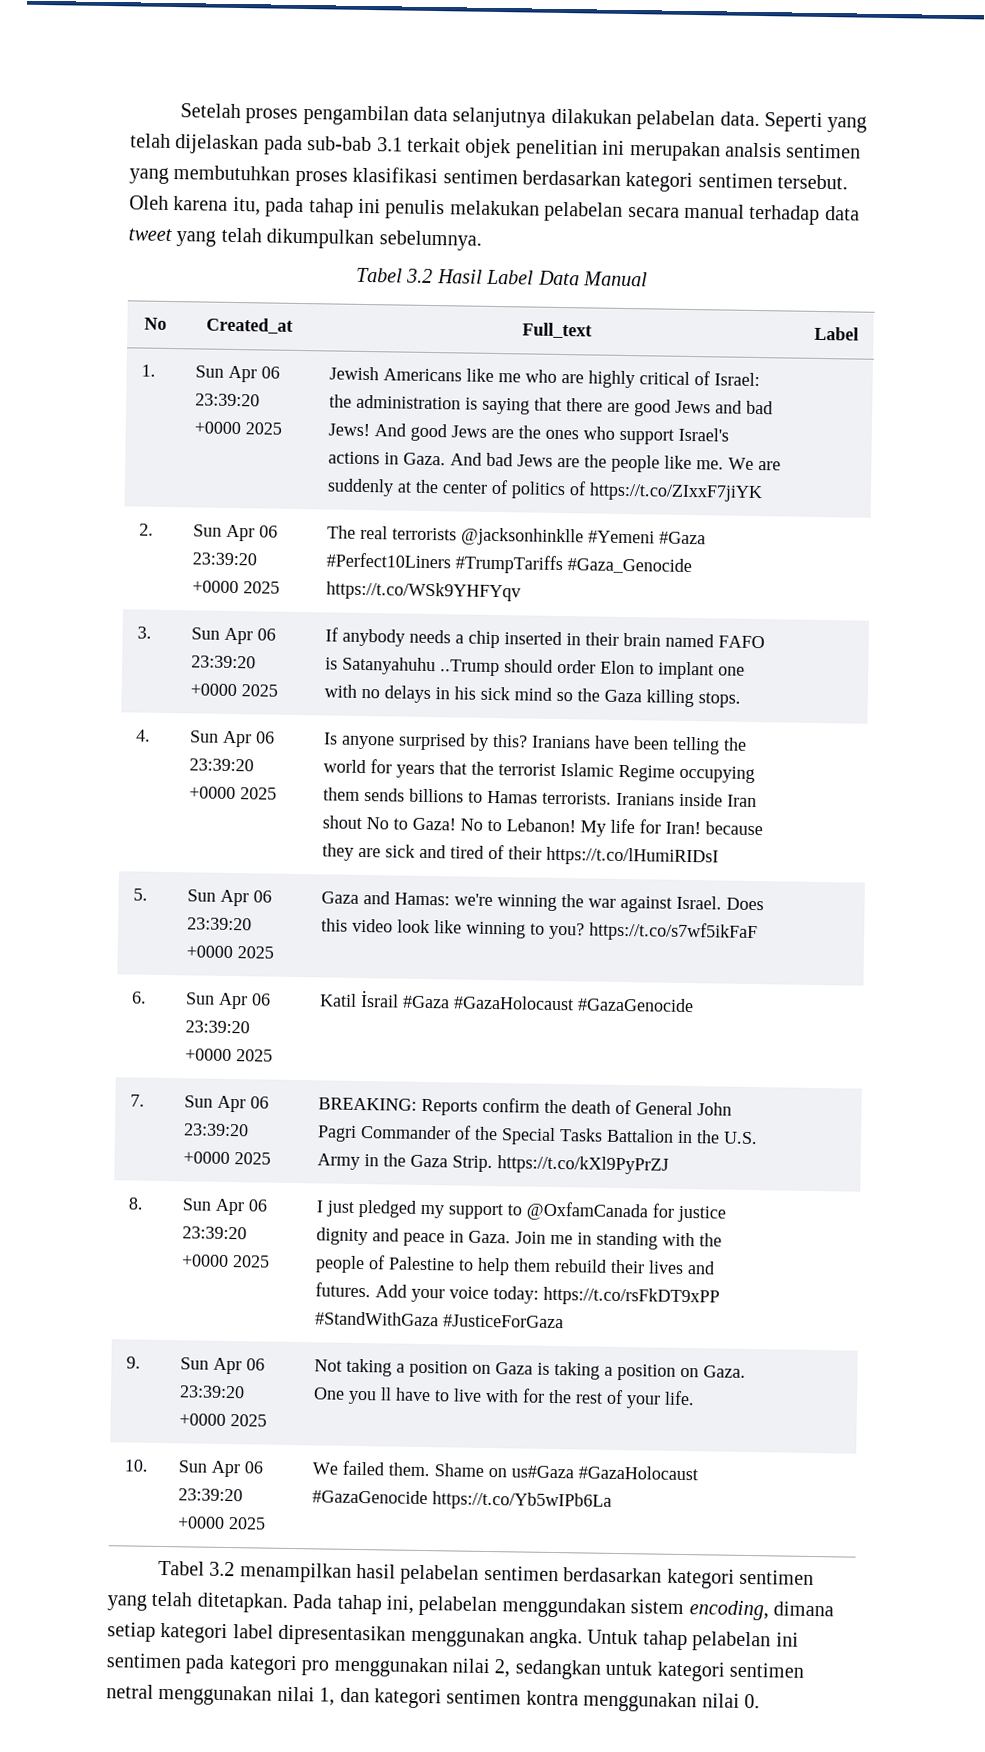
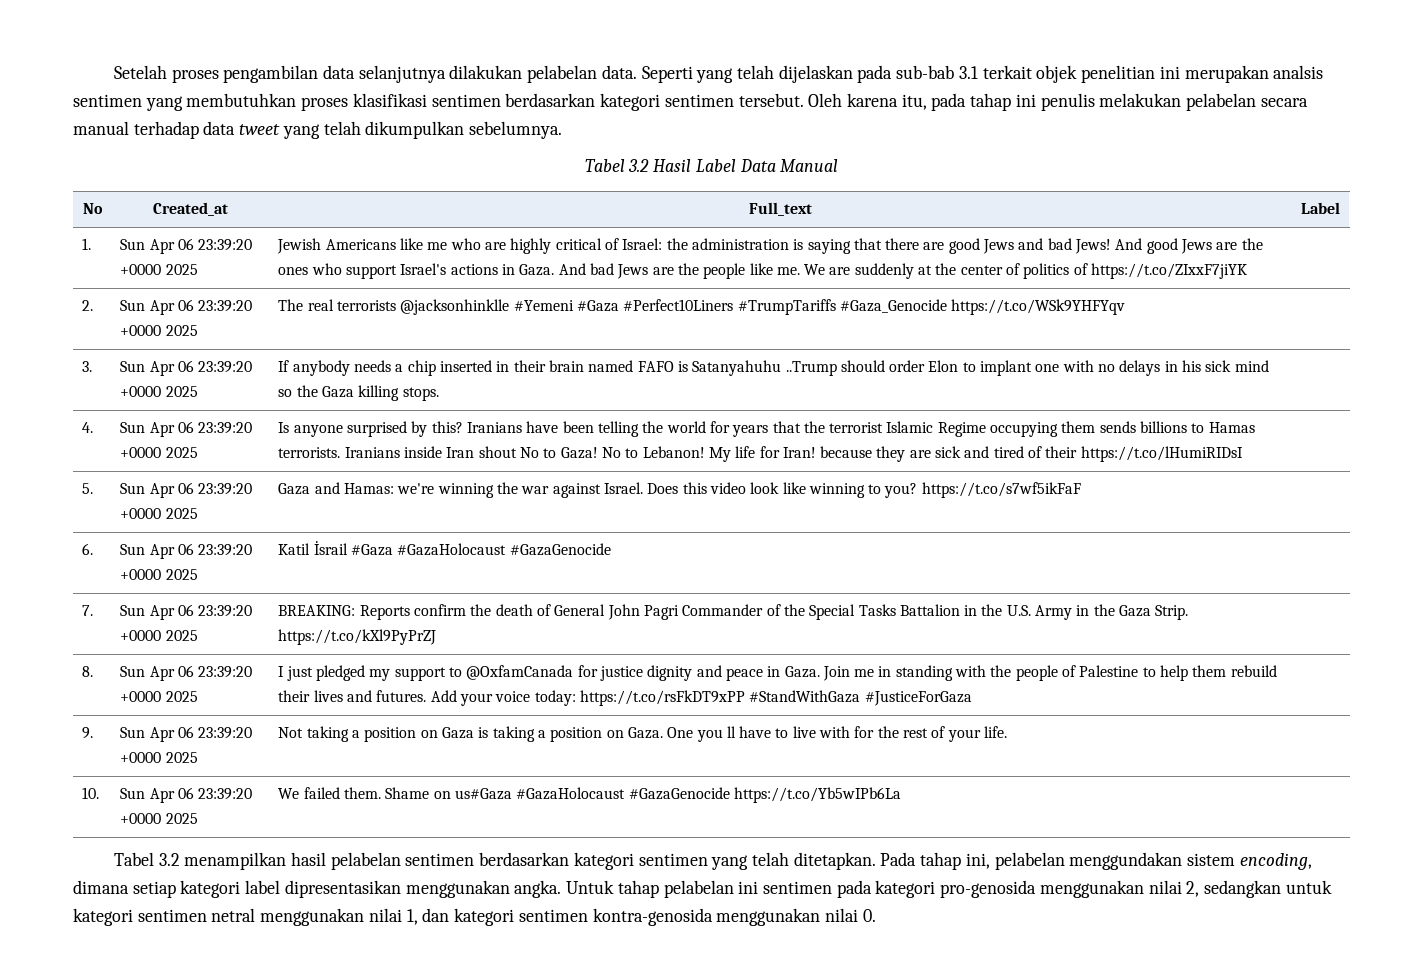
[301,1660,330,1676] pro -> [940,880,1037,898] pro-genosida
[525,1690,579,1706] kontra -> [592,908,713,926] kontra-genosida

